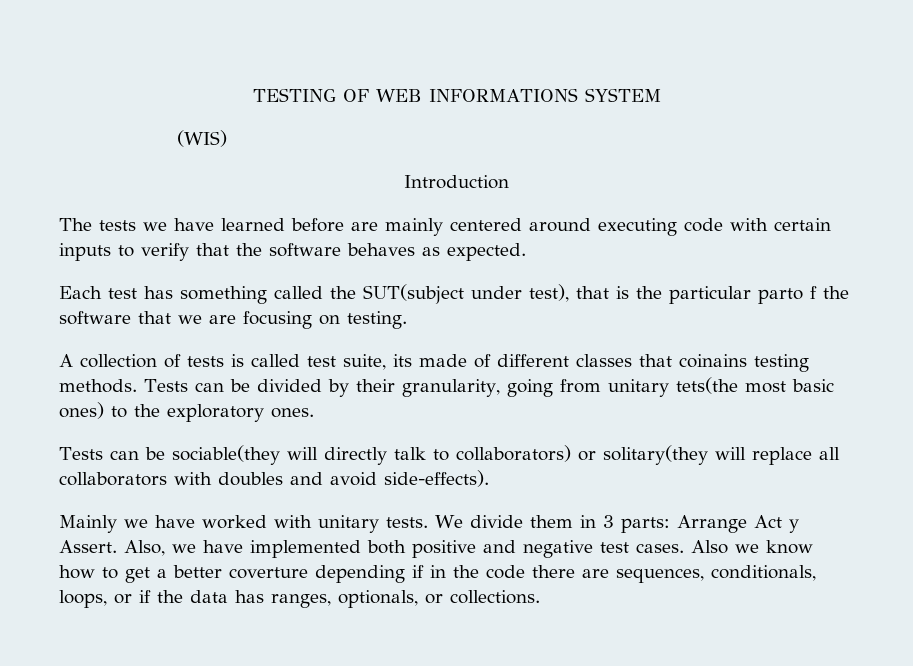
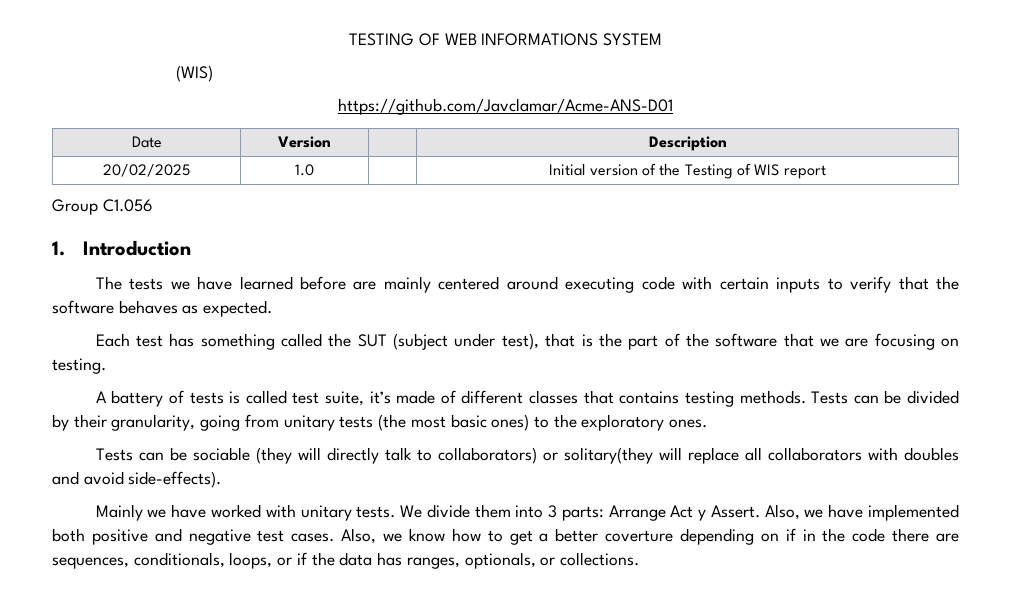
(227, 138) none -> [338,98,673,115] [131,136,162,148] [278,136,331,148] [648,136,727,151] [103,164,190,177] [295,164,314,176] [549,163,826,179] [52,199,153,215] [52,241,65,256] https://github.com/Javclamar/Acme-ANS-D01 // Date | Version | | Description // 20/02/2025 | 1.0 | | Initial version of the Testing of WIS report // Group C1.056 // 1.
[363,284,464,304] SUT(subject -> [357,333,449,350] SUT (subject
[669,286,817,304] particular parto f -> [628,333,680,350] part of
[80,354,157,368] collection -> [111,390,164,407] battery
[393,354,412,367] its -> [369,391,391,404] it’s
[679,354,747,368] coinains -> [619,391,680,404] contains
[675,377,738,394] tets(the -> [339,414,407,431] tests (the
[171,445,280,465] sociable(they -> [192,447,292,464] sociable (they
[579,515,596,528] in -> [515,505,544,518] into
[691,540,728,554] Also -> [341,528,377,544] Also,
(405, 574) none -> [760,533,779,542] on

